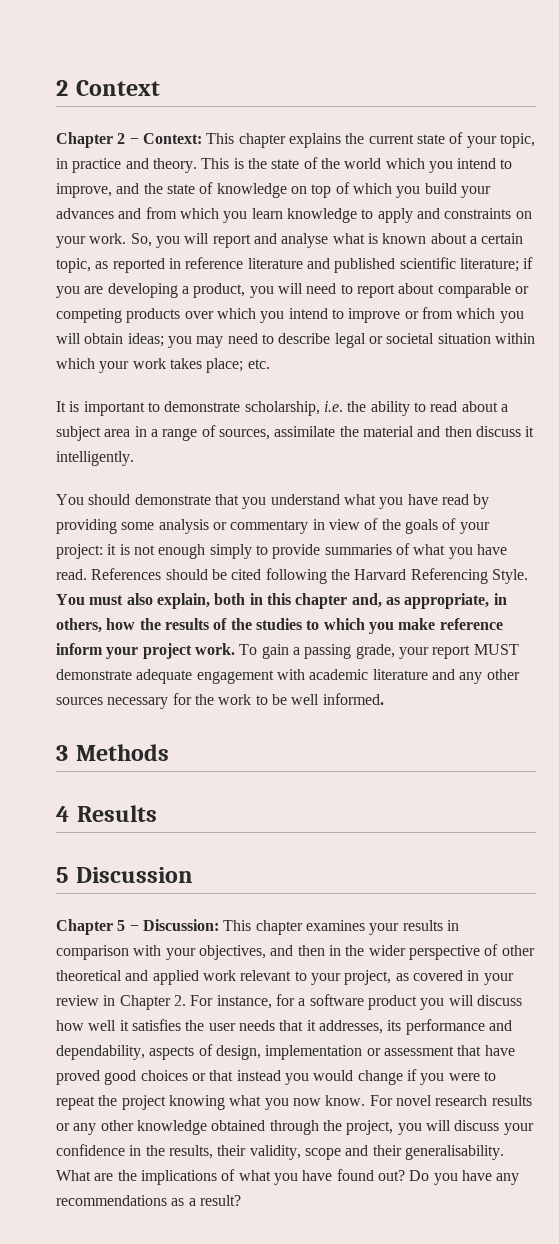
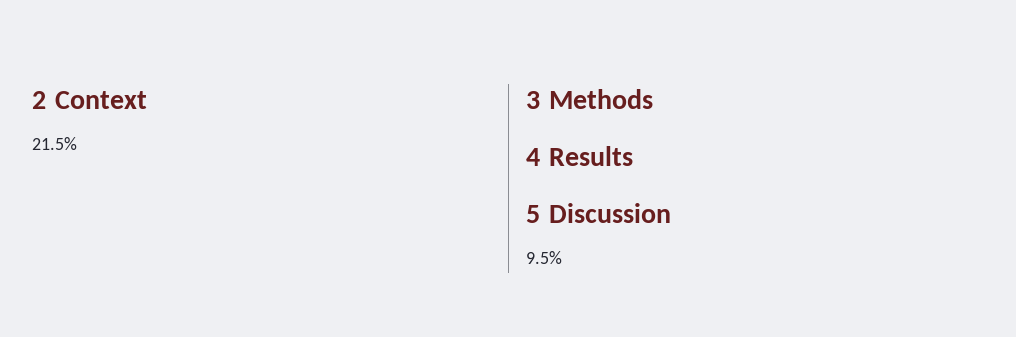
[56,132,535,148] [56,157,513,173] [56,182,491,198] [56,207,532,223] [56,233,524,248] [56,257,534,273] [56,283,529,298] [56,307,524,323] [56,333,535,348] [56,358,270,373] [56,401,508,416] [56,425,535,441] [56,451,134,466] [56,494,490,509] [56,518,490,534] [56,543,507,559] [56,568,528,584] [56,593,507,609] [56,618,503,634] [56,643,519,659] [56,669,520,684] [56,693,384,709] Chapter 2 − Context: This chapter explains the current state of your topic, in practice and theory. This is the state of the world which you intend to improve, and the state of knowledge on top of which you build your advances and from which you learn knowledge to apply and constraints on your work. So, you will report and analyse what is known about a certain topic, as reported in reference literature and published scientific literature; if you are developing a product, you will need to report about comparable or competing products over which you intend to improve or from which you will obtain ideas; you may need to describe legal or societal situation within which your work takes place; etc. // It is important to demonstrate scholarship, i.e. the ability to read about a subject area in a range of sources, assimilate the material and then discuss it intelligently. // You should demonstrate that you understand what you have read by providing some analysis or commentary in view of the goals of your project: it is not enough simply to provide summaries of what you have read. References should be cited following the Harvard Referencing Style. You must also explain, both in this chapter and, as appropriate, in others, how the results of the studies to which you make reference inform your project work. To gain a passing grade, your report MUST demonstrate adequate engagement with academic literature and any other sources necessary for the work to be well informed. -> [32,137,77,150] 21.5%
[56,919,459,935] [56,944,535,960] [56,970,514,985] [56,994,522,1010] [56,1019,512,1035] [56,1044,515,1060] [56,1069,496,1085] [56,1095,532,1110] [56,1120,534,1135] [56,1144,504,1160] [56,1169,520,1185] [56,1195,241,1206] Chapter 5 − Discussion: This chapter examines your results in comparison with your objectives, and then in the wider perspective of other theoretical and applied work relevant to your project, as covered in your review in Chapter 2. For instance, for a software product you will discuss how well it satisfies the user needs that it addresses, its performance and dependability, aspects of design, implementation or assessment that have proved good choices or that instead you would change if you were to repeat the project knowing what you now know. For novel research results or any other knowledge obtained through the project, you will discuss your confidence in the results, their validity, scope and their generalisability. What are the implications of what you have found out? Do you have any recommendations as a result? -> [526,251,562,264] 9.5%

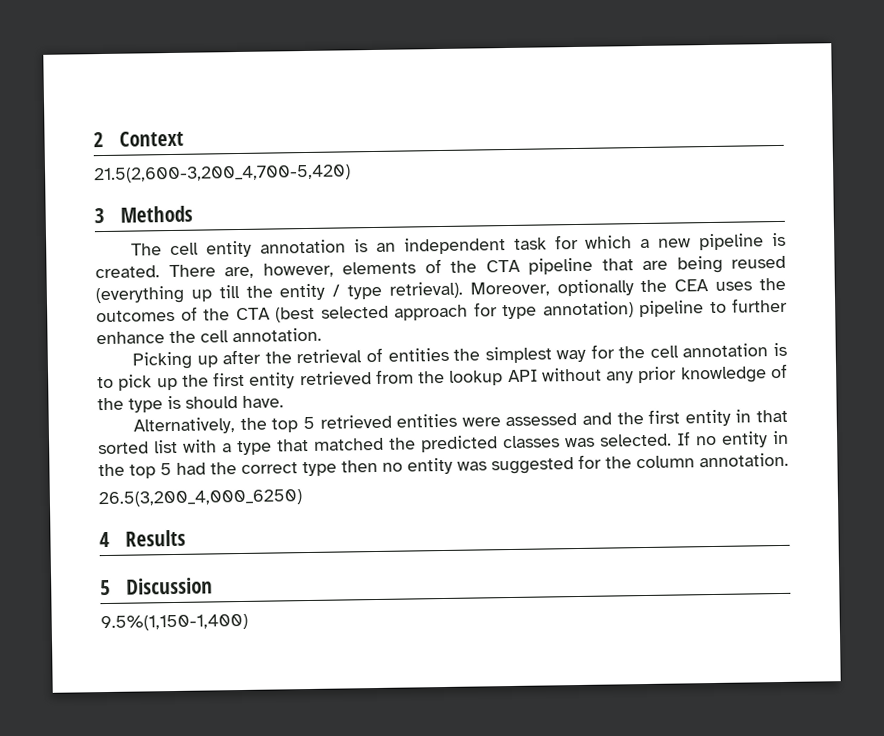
[32,137,77,150] 21.5% -> [93,164,351,184] 21.5(2,600-3,200_4,700-5,420)
(653, 99) none -> [131,232,786,258] [95,255,786,279] [95,277,786,305] [96,297,788,323] [96,327,322,345] [132,342,787,370] [97,363,788,391] [97,395,284,413] [133,409,789,435] [98,430,789,456] [98,452,789,479] [98,489,303,508] // The cell entity annotation is an independent task for which a new pipeline is created. There are, however, elements of the CTA pipeline that are being reused (everything up till the entity / type retrieval). Moreover, optionally the CEA uses the outcomes of the CTA (best selected approach for type annotation) pipeline to further enhance the cell annotation. // Picking up after the retrieval of entities the simplest way for the cell annotation is to pick up the first entity retrieved from the lookup API without any prior knowledge of the type is should have. // Alternatively, the top 5 retrieved entities were assessed and the first entity in that sorted list with a type that matched the predicted classes was selected. If no entity in the top 5 had the correct type then no entity was suggested for the column annotation. // 26.5(3,200_4,000_6250)
[526,251,562,264] 9.5% -> [100,613,248,632] 9.5%(1,150-1,400)

